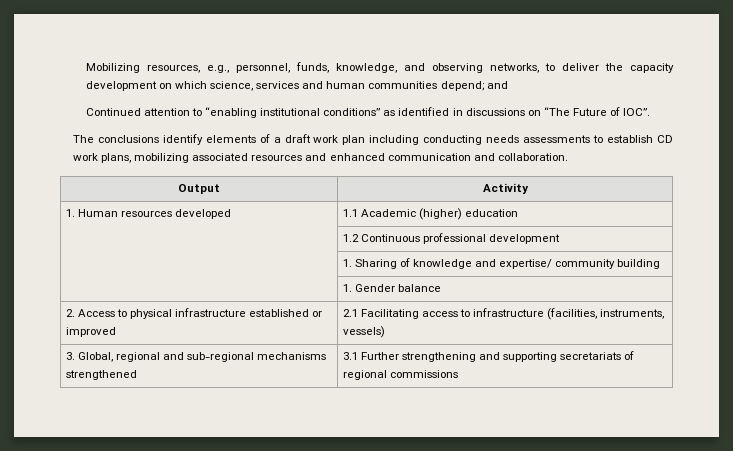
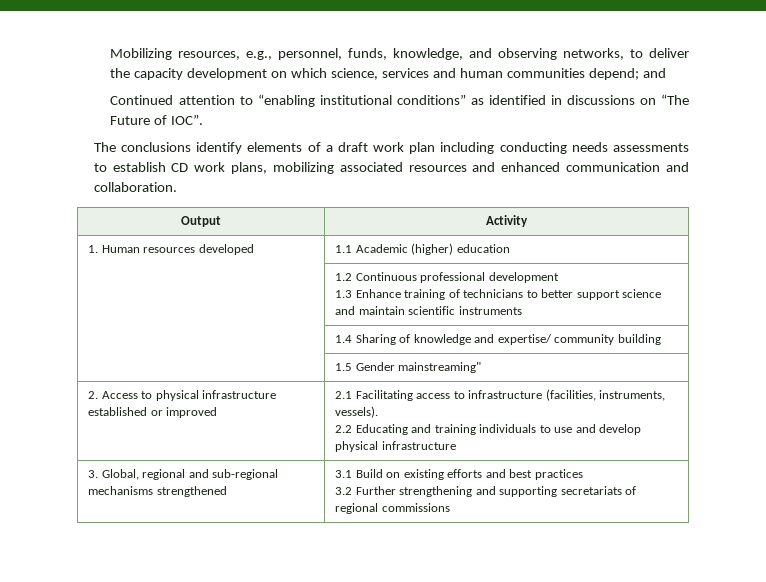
[342,259,352,267] // | 1. -> [335,289,662,300] [335,306,522,315] [335,335,353,343] // 1.3 Enhance training of technicians to better support science and maintain scientific instruments // | 1.4
[342,284,441,292] 1. Gender balance -> [335,362,482,373] 1.5 Gender mainstreaming"
[342,326,385,338] vessels) -> [335,406,379,418] [335,424,642,435] [335,441,456,452] vessels). // 2.2 Educating and training individuals to use and develop physical infrastructure
(358, 356) none -> [355,469,583,480] [335,487,353,495] Build on existing efforts and best practices // 3.2

